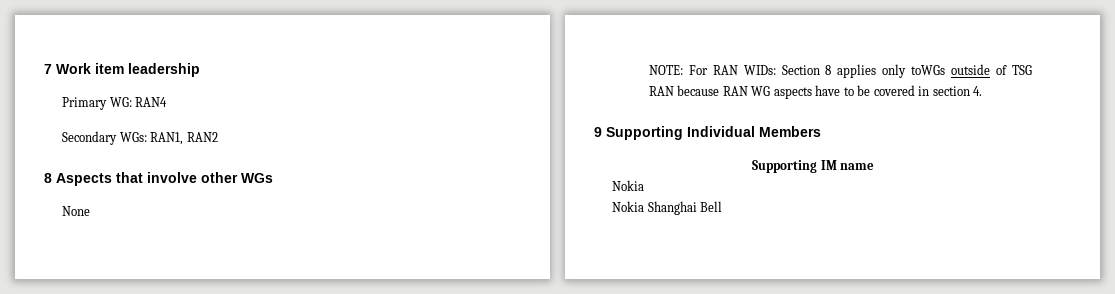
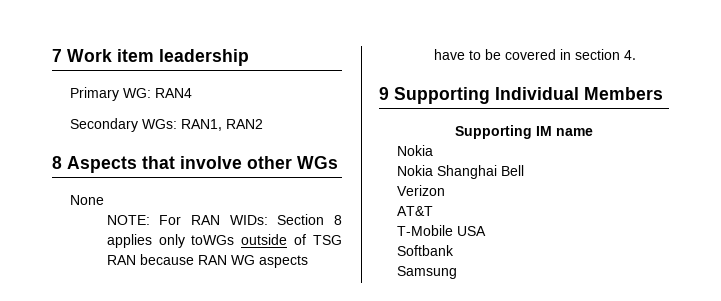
(723, 206) none -> [397,185,446,196] [397,206,434,216] [397,225,487,236] [397,245,455,256] [397,266,458,279] // Verizon // AT&T // T-Mobile USA // Softbank // Samsung

